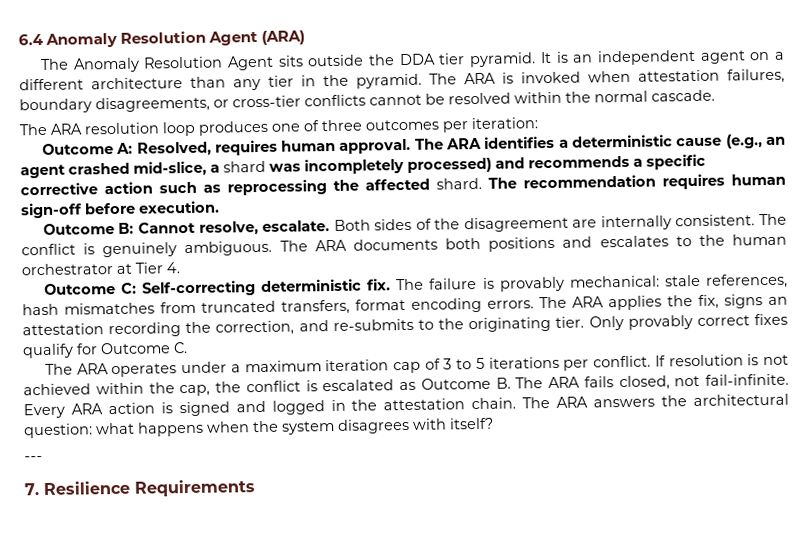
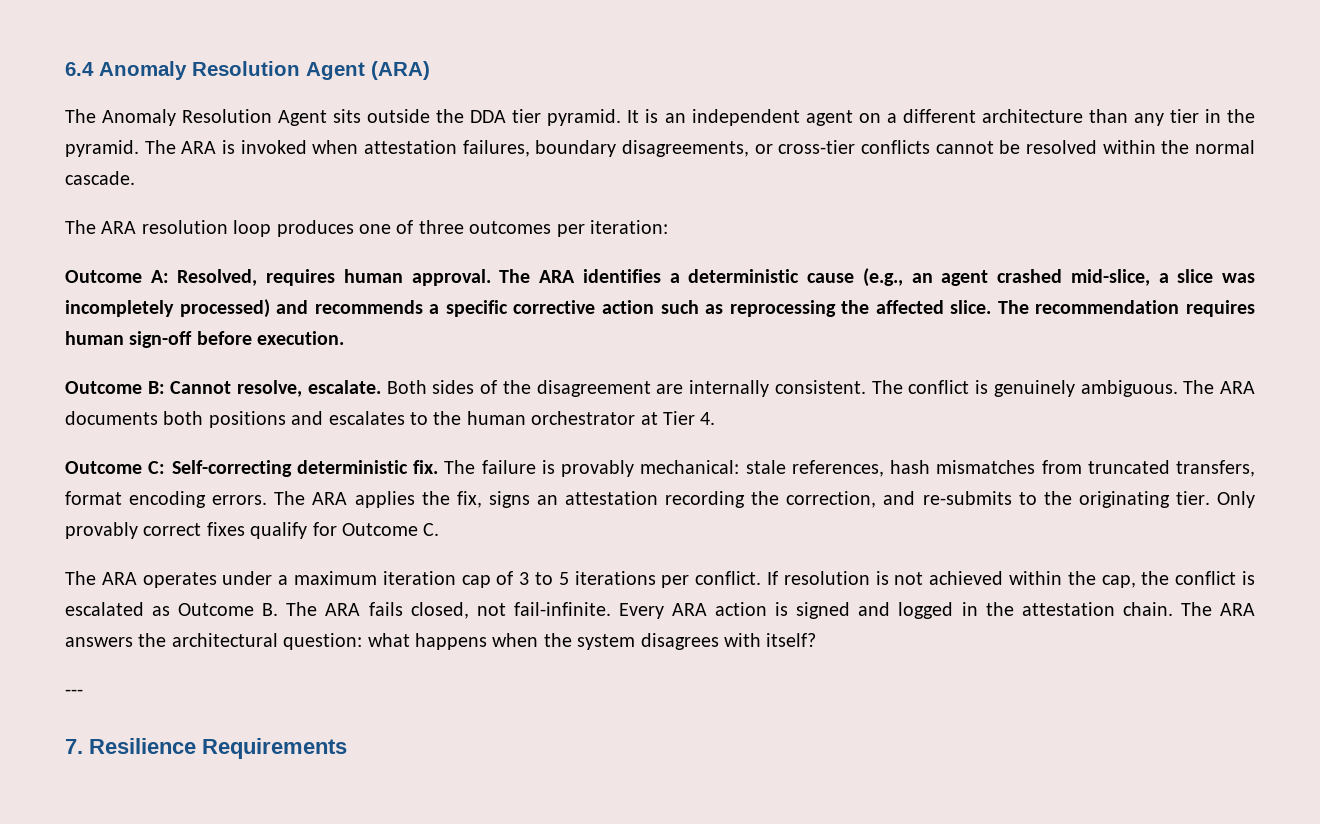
[223,160,266,173] shard -> [1177,269,1214,283] slice
[436,177,482,190] shard. -> [950,300,992,314] slice.

